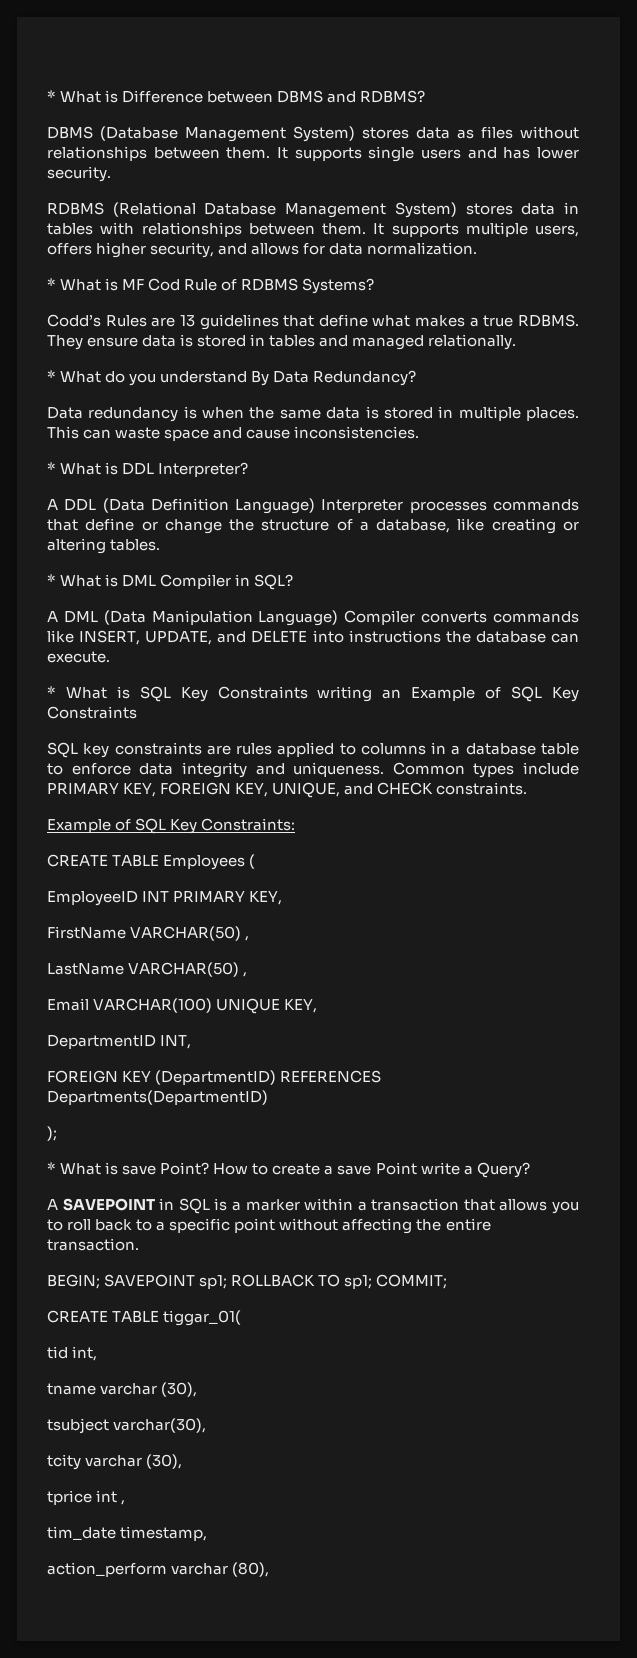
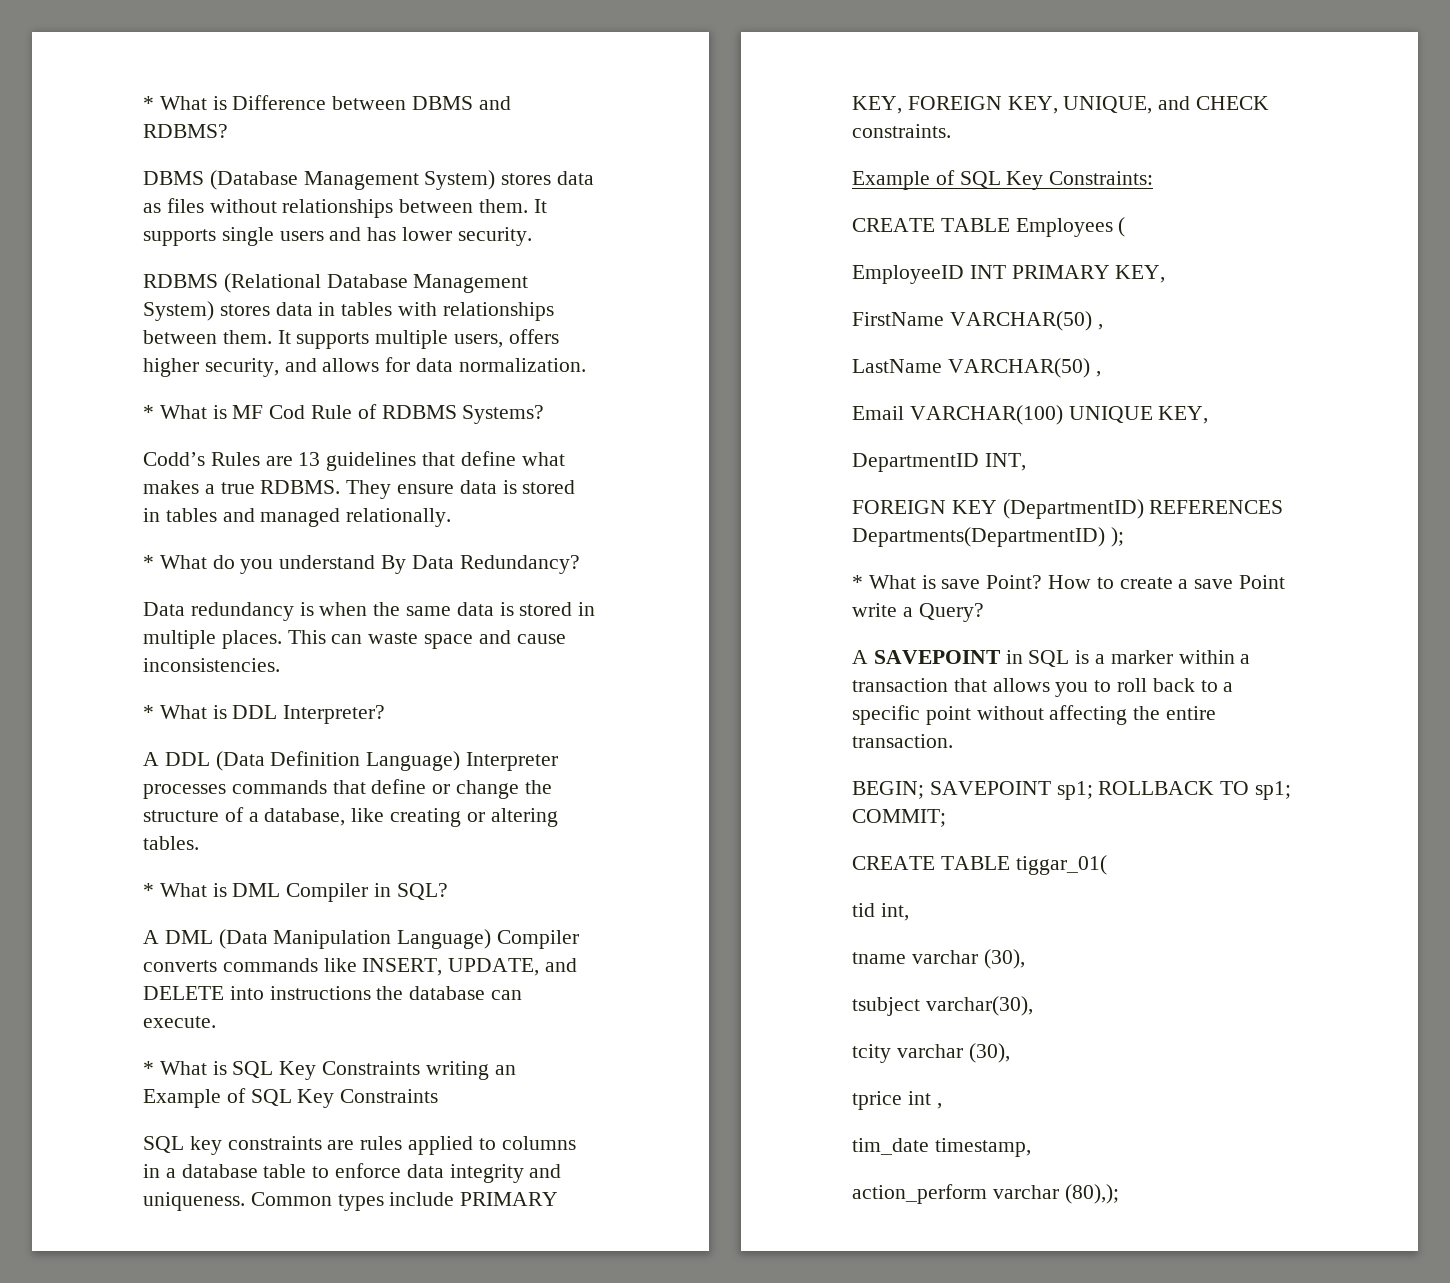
(268, 1097) // -> (1105, 537) none
[232,1562,270,1577] (80), -> [1064,1184,1119,1204] (80),);

